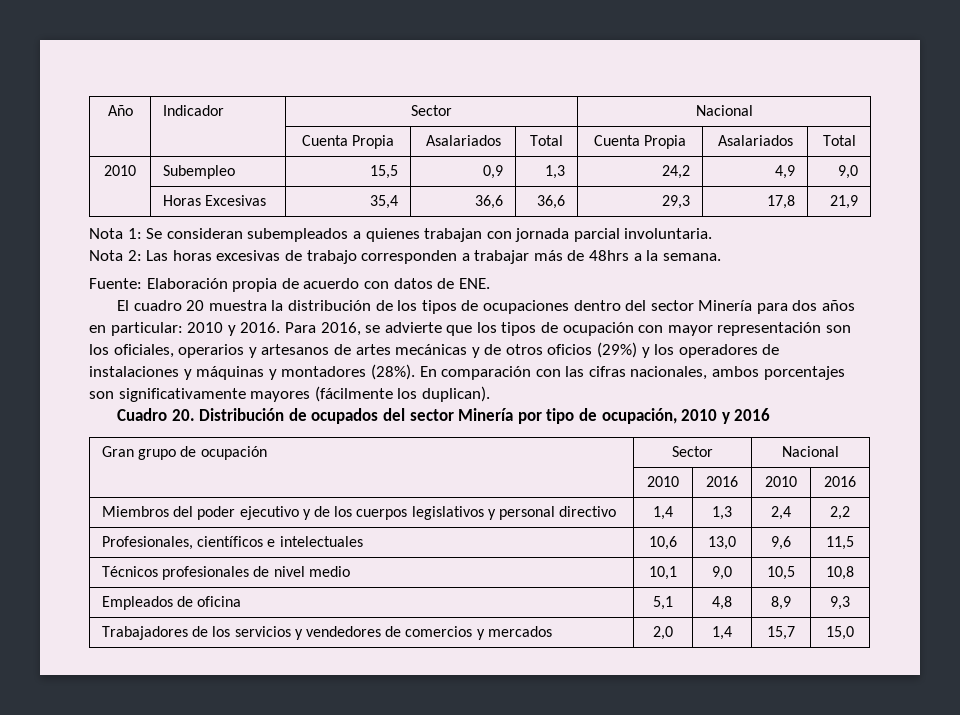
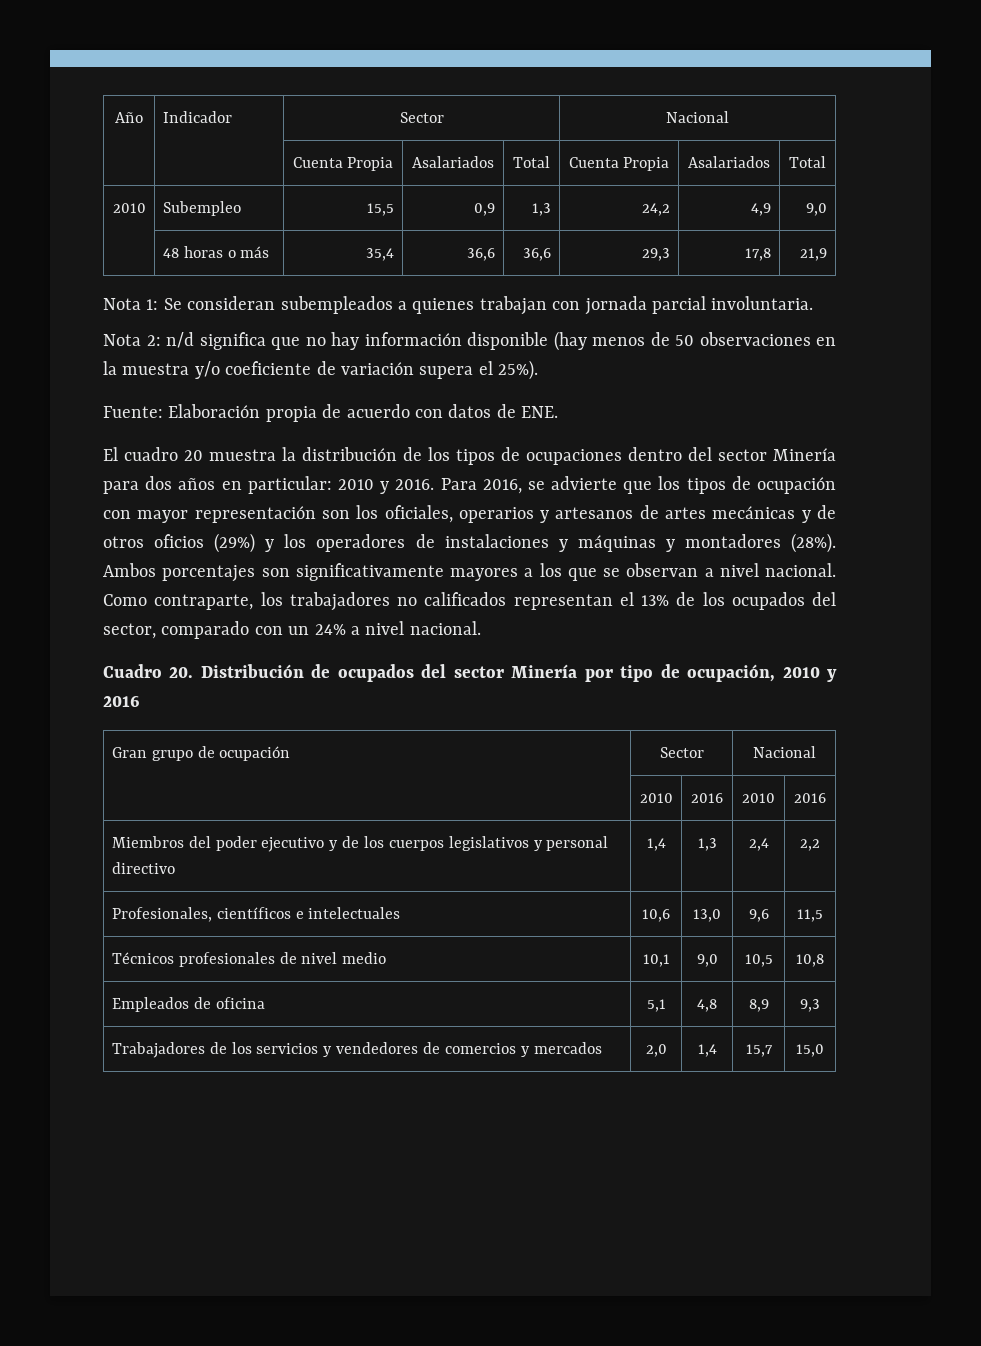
[163,195,267,206] Horas Excesivas -> [162,246,270,258] 48 horas o más
[146,250,721,264] Las horas excesivas de trabajo corresponden a trabajar más de 48hrs a la semana. -> [166,331,836,351] [103,360,539,380] n/d significa que no hay información disponible (hay menos de 50 observaciones en la muestra y/o coeficiente de variación supera el 25%).
[419,366,845,380] [89,386,490,402] En comparación con las cifras nacionales, ambos porcentajes son significativamente mayores (fácilmente los duplican). -> [103,563,836,582] [103,592,836,611] [103,621,481,639] Ambos porcentajes son significativamente mayores a los que se observan a nivel nacional. Como contraparte, los trabajadores no calificados representan el 13% de los ocupados del sector, comparado con un 24% a nivel nacional.

